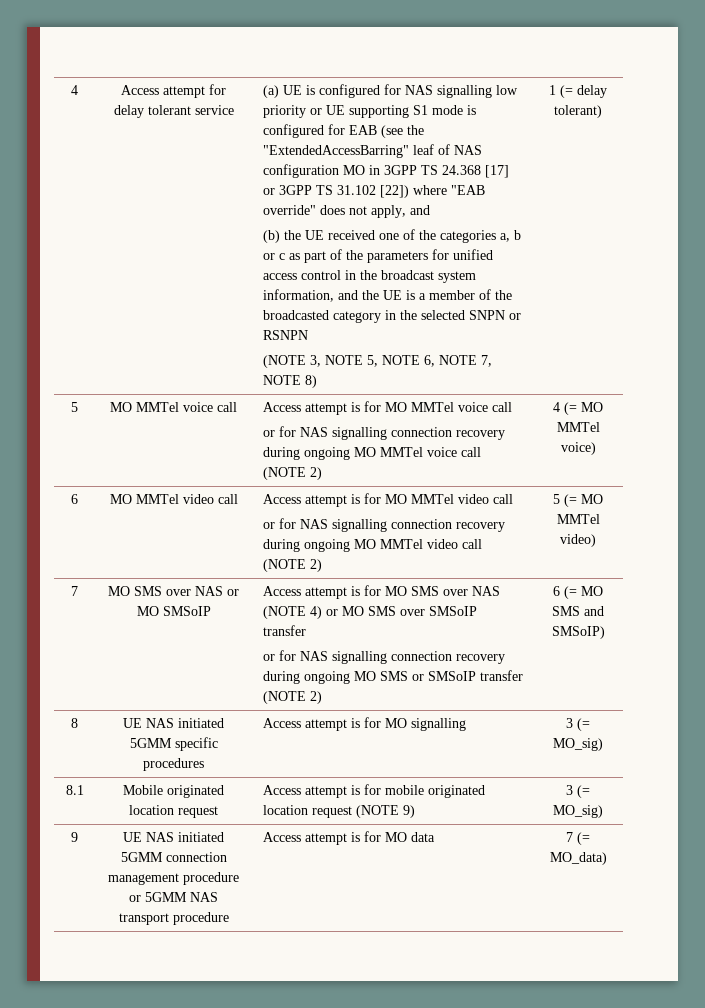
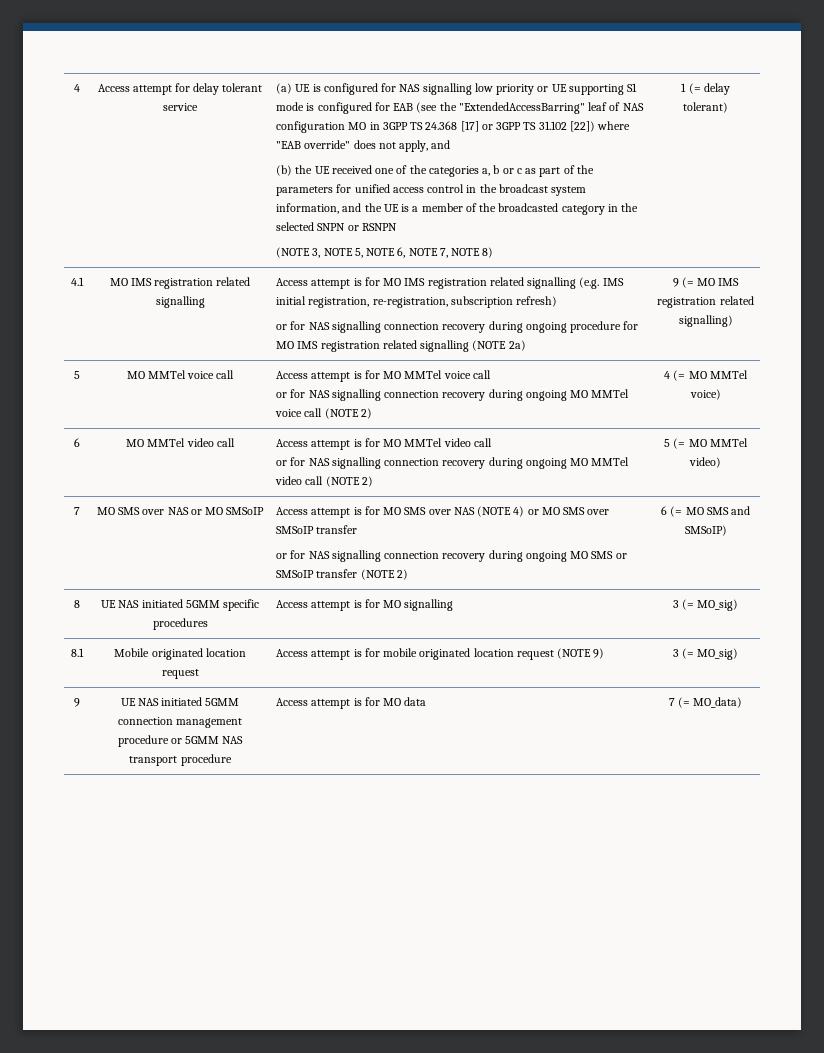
(602, 111) none -> [71,277,84,286] [109,277,251,289] [155,296,205,308] [276,277,624,289] [276,296,558,308] [276,321,639,333] [276,340,526,352] [672,277,740,288] [657,296,754,308] [678,315,733,327] // 4.1 | MO IMS registration related signalling | Access attempt is for MO IMS registration related signalling (e.g. IMS initial registration, re-registration, subscription refresh) // or for NAS signalling connection recovery during ongoing procedure for MO IMS registration related signalling (NOTE 2a) | 9 (= MO IMS registration related signalling)

